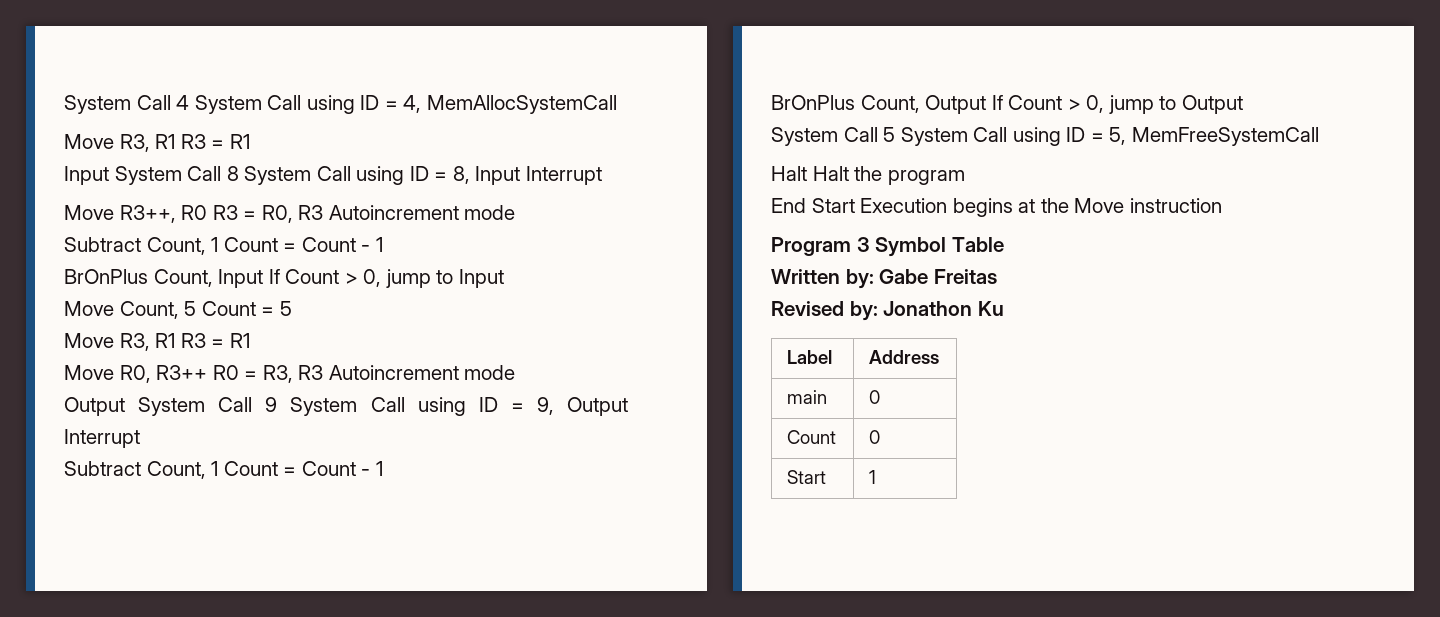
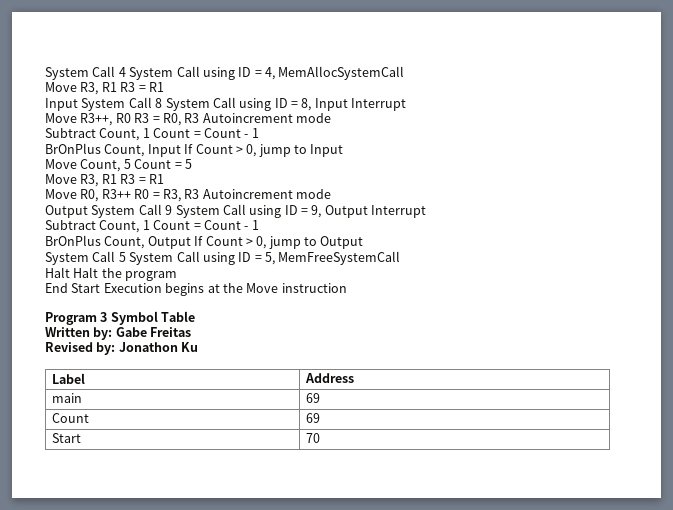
[869,390,881,404] 0 -> [305,393,320,403] 69
[869,430,881,444] 0 -> [305,413,320,423] 69
[869,470,877,484] 1 -> [305,433,320,443] 70

